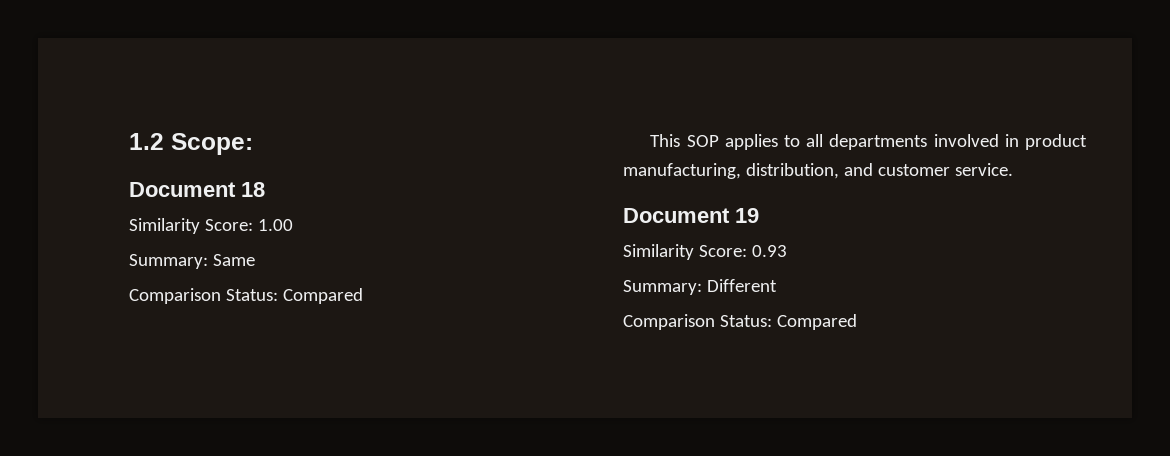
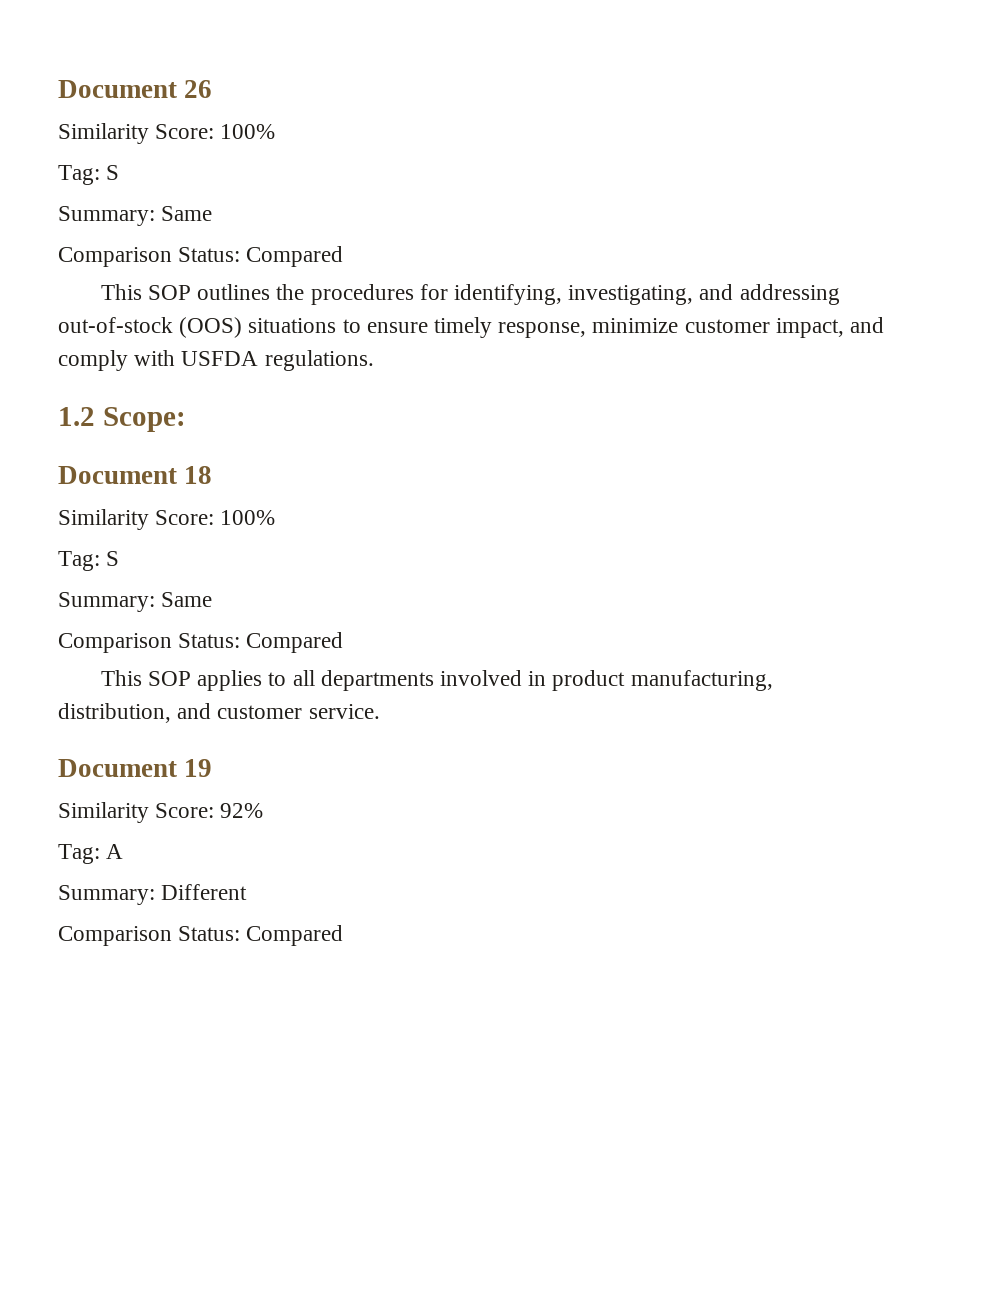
(129, 141) none -> [58,80,213,98] [58,123,276,144] [58,165,120,185] [58,206,213,226] [58,246,344,267] [100,284,840,305] [58,317,885,338] [58,350,374,371] Document 26 // Similarity Score: 100% // Tag: S // Summary: Same // Comparison Status: Compared // This SOP outlines the procedures for identifying, investigating, and addressing out-of-stock (OOS) situations to ensure timely response, minimize customer impact, and comply with USFDA regulations. //
[257,219,293,231] 1.00 -> [220,510,276,525] [58,551,120,571] 100% // Tag: S
[751,245,787,257] 0.93 -> [220,803,264,818] [58,844,124,864] 92% // Tag: A

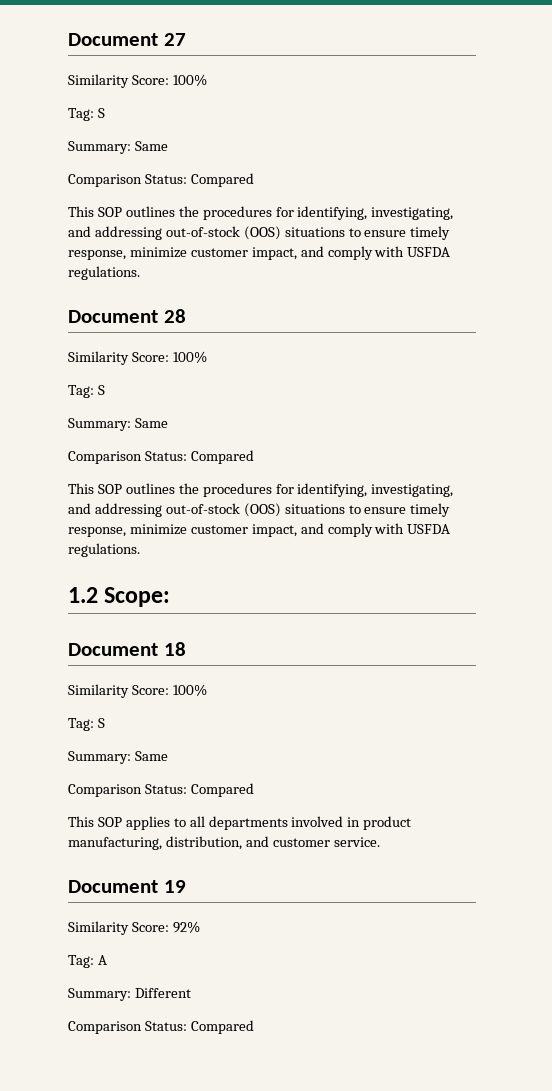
[58,80,213,98] Document 26 -> [68,33,186,46] [68,74,207,88] [68,108,105,121] [68,141,168,154] [68,173,254,187] [68,206,454,220] [68,226,451,240] [68,246,451,260] [68,266,140,280] [68,309,186,323] Document 27 // Similarity Score: 100% // Tag: S // Summary: Same // Comparison Status: Compared // This SOP outlines the procedures for identifying, investigating, and addressing out-of-stock (OOS) situations to ensure timely response, minimize customer impact, and comply with USFDA regulations. // Document 28

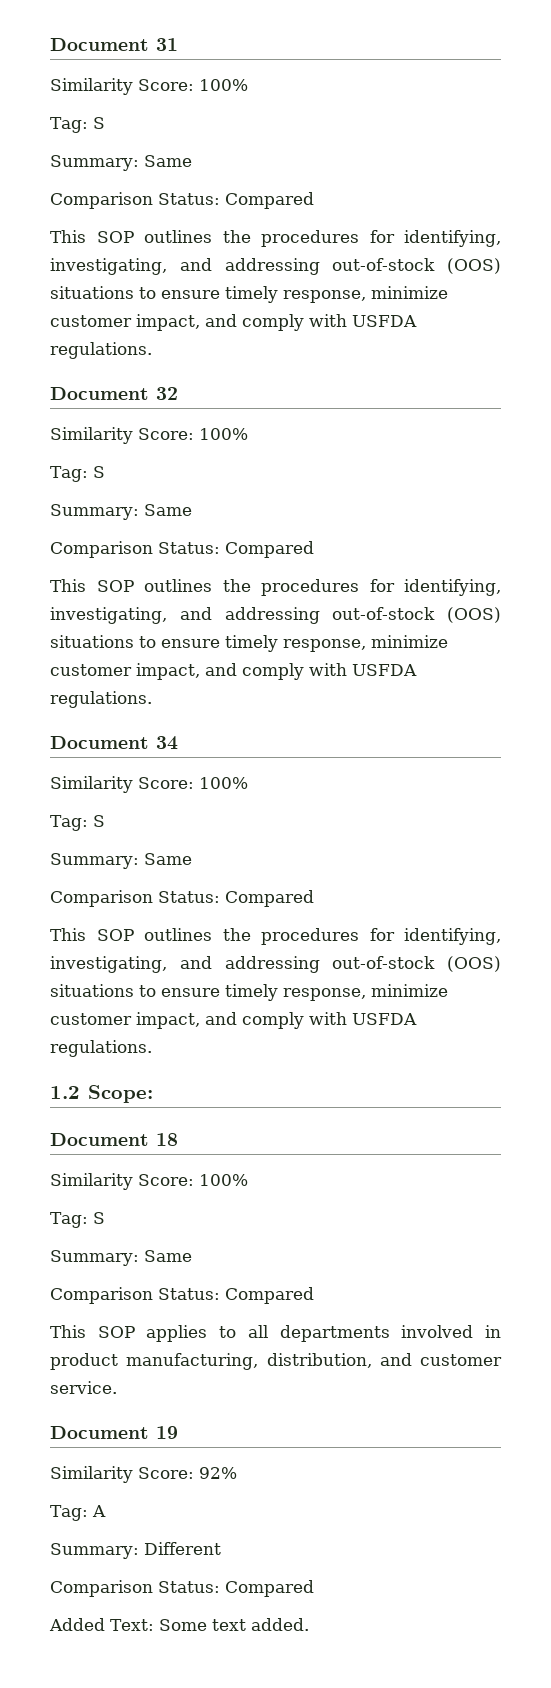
[68,33,186,46] Document 27 -> [50,38,178,51] Document 31
[163,309,186,323] 28 -> [156,387,178,400] [50,427,248,444] [50,466,105,482] [50,504,192,520] [50,541,314,558] [50,579,501,596] [50,607,501,624] [50,635,448,652] [50,663,417,680] [50,691,152,708] [50,736,178,750] 32 // Similarity Score: 100% // Tag: S // Summary: Same // Comparison Status: Compared // This SOP outlines the procedures for identifying, investigating, and addressing out-of-stock (OOS) situations to ensure timely response, minimize customer impact, and comply with USFDA regulations. // Document 34
(254, 1027) none -> [49,1618,309,1631] // Added Text: Some text added.

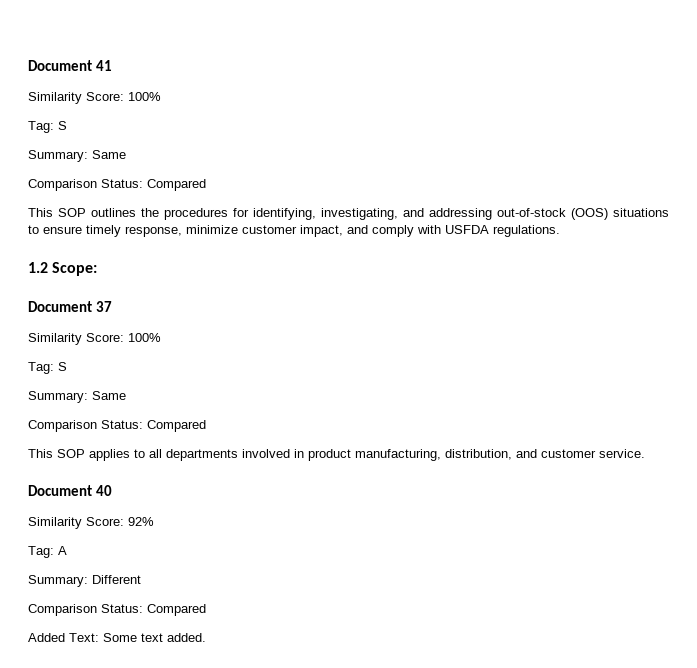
[50,38,178,51] [50,78,248,95] [50,117,105,133] [50,155,192,171] [50,192,314,209] [50,230,501,247] [50,258,501,275] [50,286,448,303] [50,314,417,331] [50,342,152,359] [50,387,178,400] [50,427,248,444] [50,466,105,482] [50,504,192,520] [50,541,314,558] [50,579,501,596] [50,607,501,624] [50,635,448,652] [50,663,417,680] [50,691,152,708] [50,736,178,750] Document 31 // Similarity Score: 100% // Tag: S // Summary: Same // Comparison Status: Compared // This SOP outlines the procedures for identifying, investigating, and addressing out-of-stock (OOS) situations to ensure timely response, minimize customer impact, and comply with USFDA regulations. // Document 32 // Similarity Score: 100% // Tag: S // Summary: Same // Comparison Status: Compared // This SOP outlines the procedures for identifying, investigating, and addressing out-of-stock (OOS) situations to ensure timely response, minimize customer impact, and comply with USFDA regulations. // Document 34 -> [28,60,113,71] Document 41
[156,1133,178,1146] 18 -> [96,301,113,312] 37
[156,1426,178,1439] 19 -> [96,485,113,496] 40

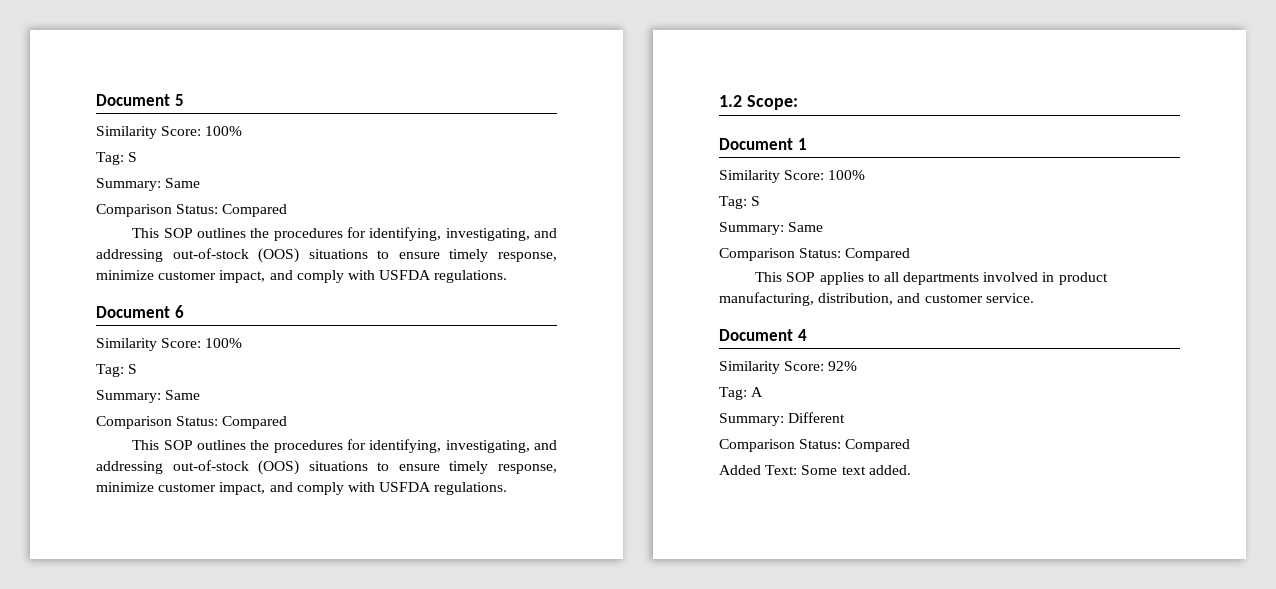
[28,60,113,71] Document 41 -> [96,94,184,106] [96,126,243,139] [96,152,138,165] [96,178,201,191] [96,204,288,217] [132,227,557,241] [96,248,557,263] [96,270,508,283] [96,305,184,318] Document 5 // Similarity Score: 100% // Tag: S // Summary: Same // Comparison Status: Compared // This SOP outlines the procedures for identifying, investigating, and addressing out-of-stock (OOS) situations to ensure timely response, minimize customer impact, and comply with USFDA regulations. // Document 6
[96,301,113,312] 37 -> [797,138,807,150] 1
[96,485,113,496] 40 -> [797,329,807,341] 4

